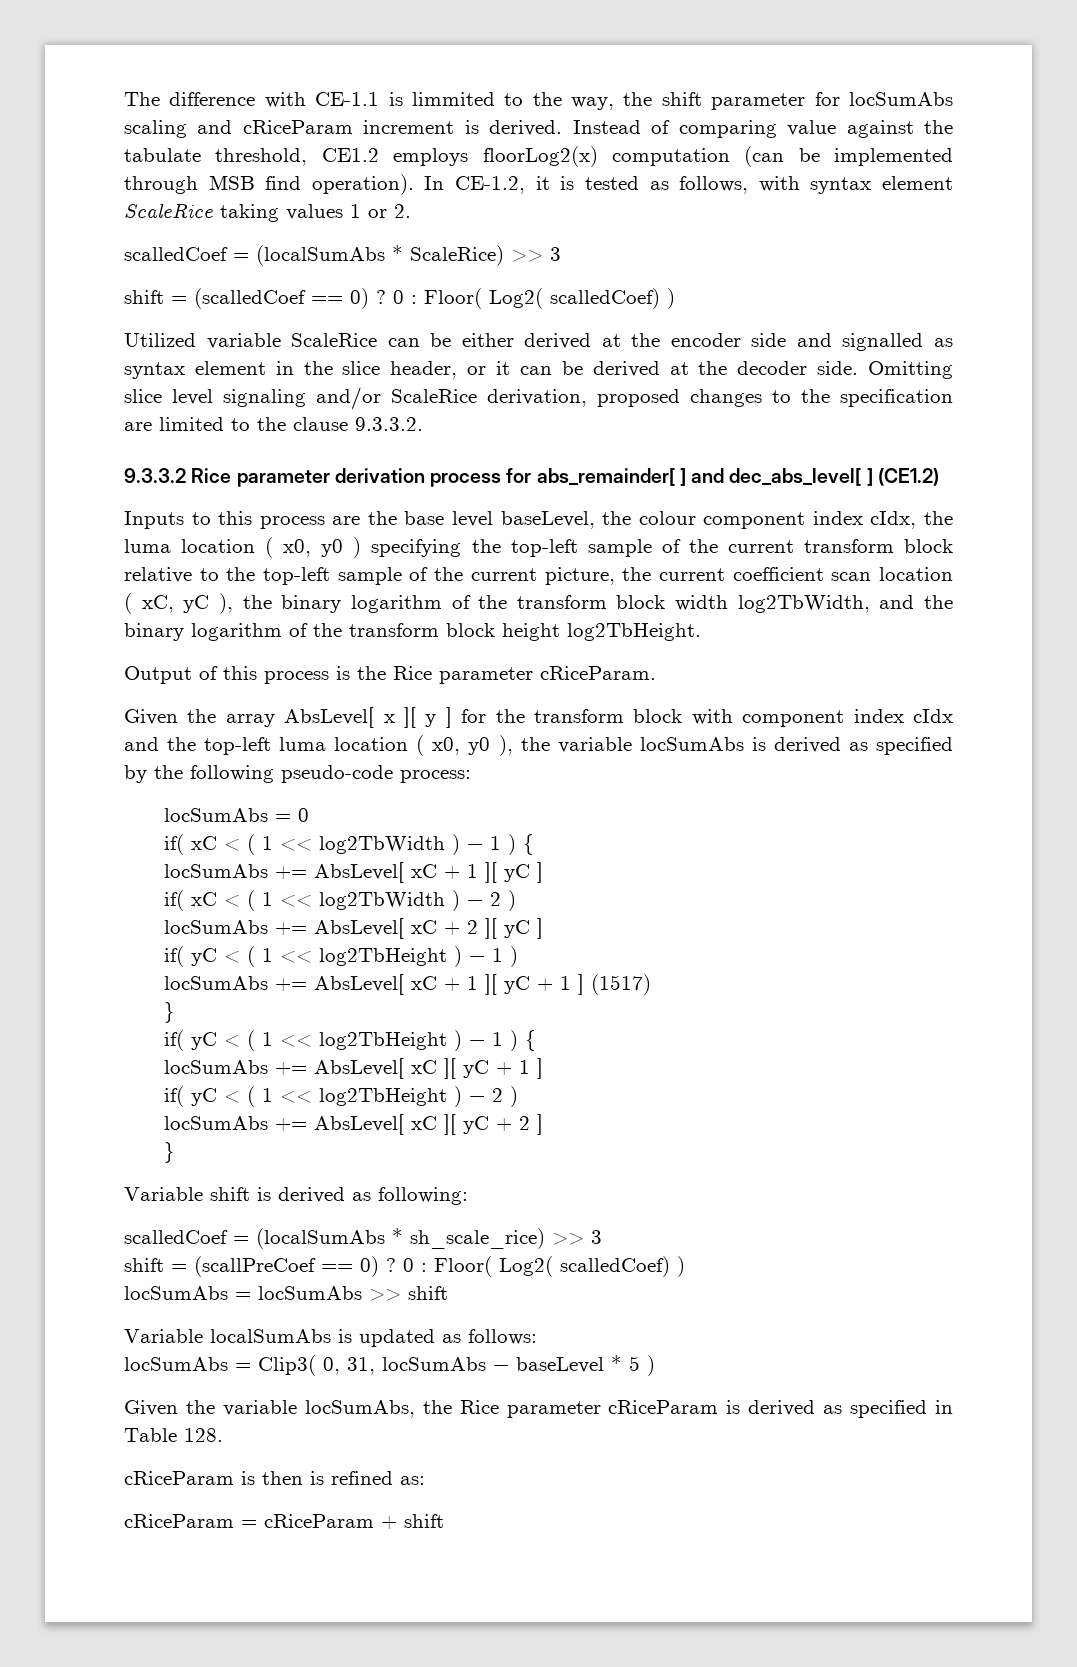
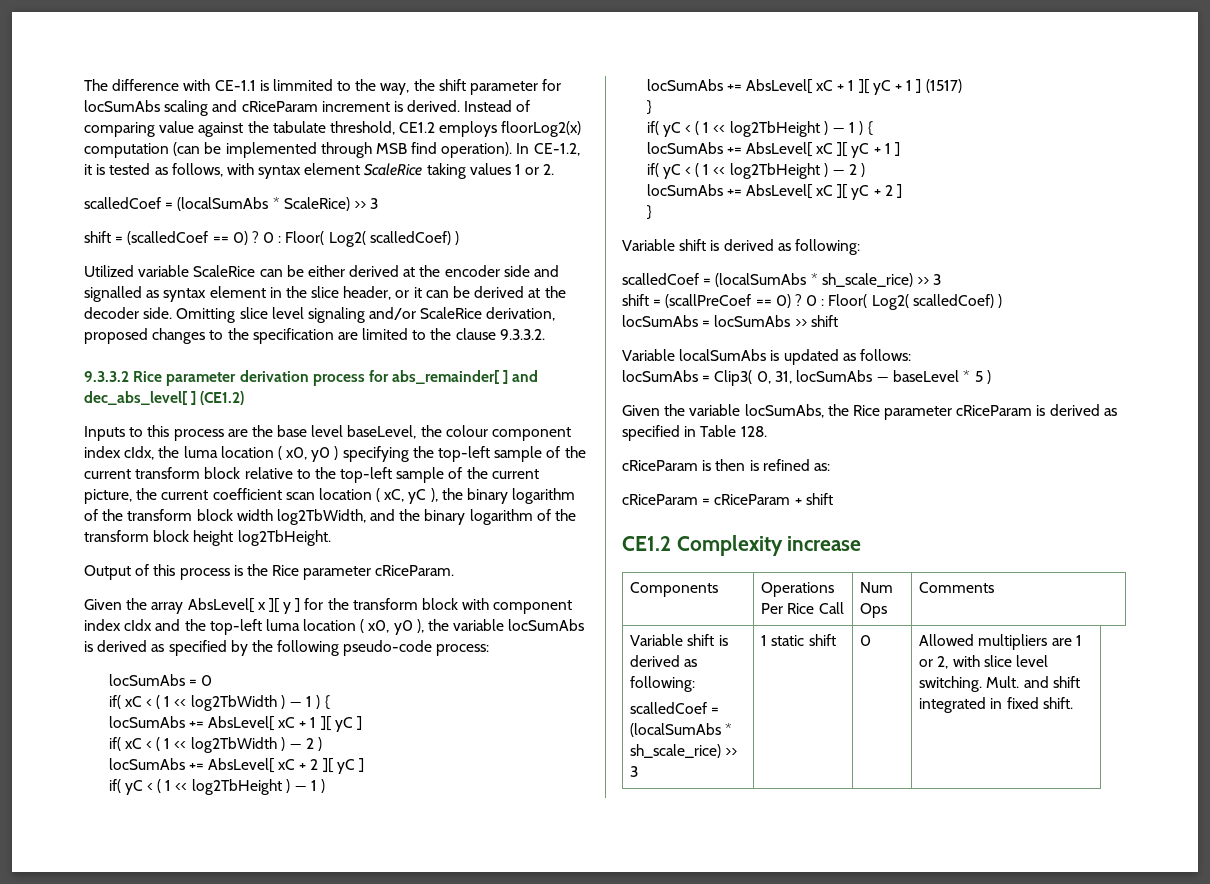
(444, 1521) none -> [622,535,862,556] [630,582,719,597] [761,582,835,597] [761,602,844,614] [860,582,894,593] [860,603,888,618] [919,582,995,593] [630,634,728,646] [630,655,698,667] [630,676,696,692] [630,702,720,714] [630,723,733,737] [630,744,738,758] [630,766,639,777] [761,634,836,646] [860,635,872,646] [919,634,1082,650] [919,655,1048,669] [919,676,1080,692] [919,697,1073,713] // CE1.2 Complexity increase // Components | Operations Per Rice Call | Num Ops | Comments // Variable shift is derived as following: // scalledCoef = (localSumAbs * sh_scale_rice) >> 3 | 1 static shift | 0 | Allowed multipliers are 1 or 2, with slice level switching. Mult. and shift integrated in fixed shift.

